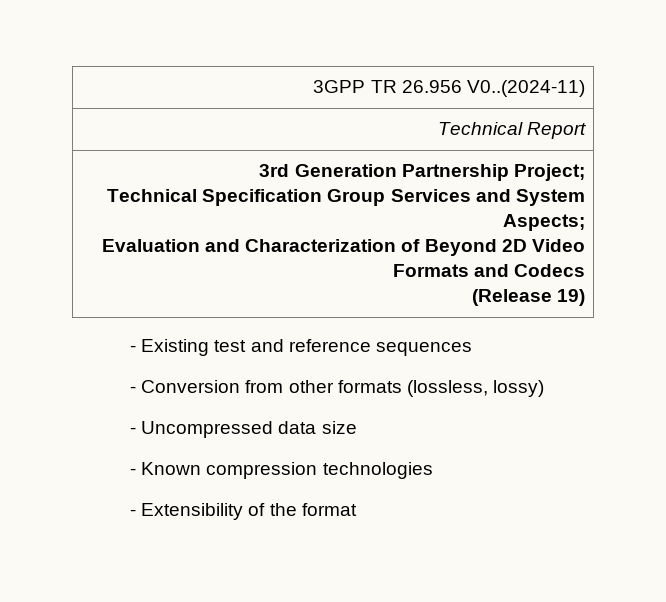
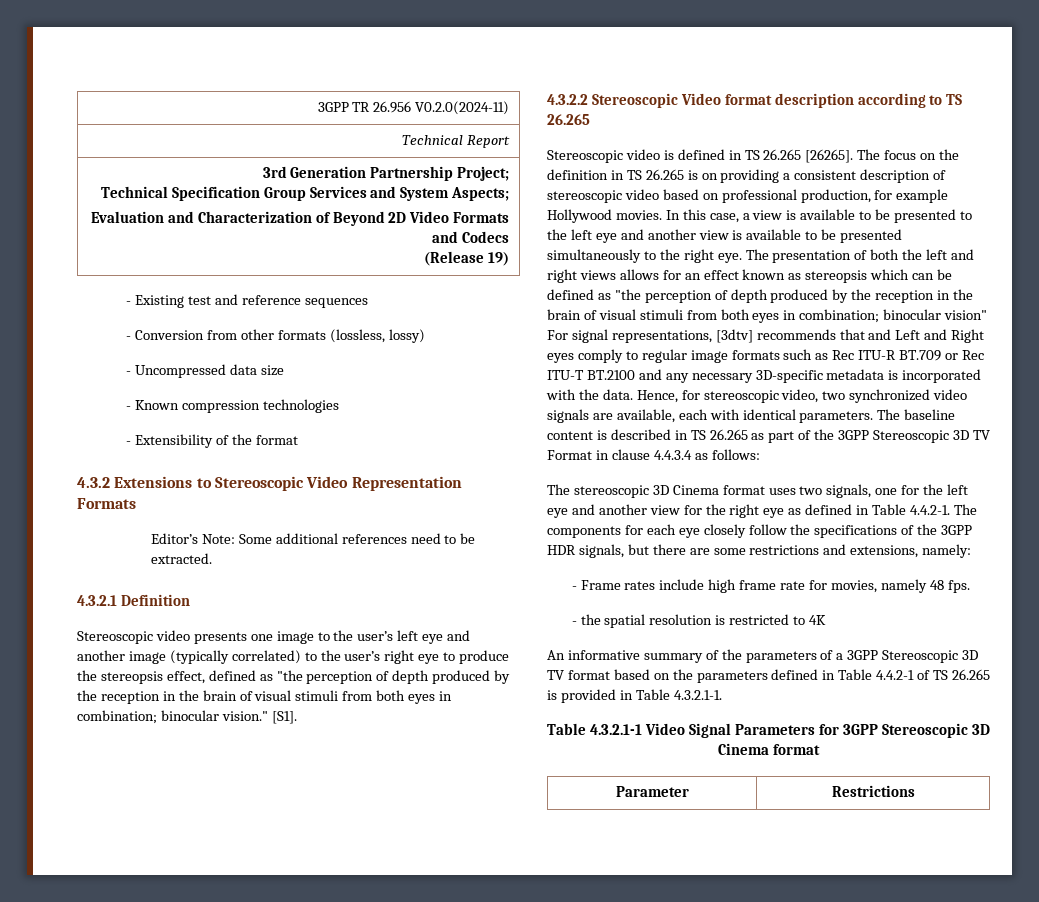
[466,80,585,97] V0..(2024-11) -> [415,101,510,115] V0.2.0(2024-11)
(357, 509) none -> [77,476,462,491] [77,498,136,509] [150,533,476,544] [150,553,212,564] [77,594,190,606] [77,630,471,644] [77,650,510,664] [77,670,511,684] [77,690,453,704] [77,710,297,724] [547,93,963,108] [547,114,590,125] [547,149,960,163] [547,169,947,183] [547,189,949,203] [547,209,972,223] [547,229,903,243] [547,249,975,263] [547,269,953,283] [547,289,974,303] [547,309,988,323] [547,329,985,343] [547,349,984,363] [547,369,982,383] [546,389,968,403] [547,409,956,423] [547,429,990,443] [547,449,760,460] [547,484,969,498] [547,504,977,518] [547,524,973,538] [547,544,972,558] [571,579,970,593] [571,614,827,628] [547,649,979,663] [547,669,990,683] [547,689,722,703] [547,723,990,738] [718,743,820,755] [615,786,689,797] [831,785,915,797] // 4.3.2 Extensions to Stereoscopic Video Representation Formats // Editor’s Note: Some additional references need to be extracted. // 4.3.2.1 Definition // Stereoscopic video presents one image to the user’s left eye and another image (typically correlated) to the user’s right eye to produce the stereopsis effect, defined as "the perception of depth produced by the reception in the brain of visual stimuli from both eyes in combination; binocular vision." [S1]. // 4.3.2.2 Stereoscopic Video format description according to TS 26.265 // Stereoscopic video is defined in TS 26.265 [26265]. The focus on the definition in TS 26.265 is on providing a consistent description of stereoscopic video based on professional production, for example Hollywood movies. In this case, a view is available to be presented to the left eye and another view is available to be presented simultaneously to the right eye. The presentation of both the left and right views allows for an effect known as stereopsis which can be defined as "the perception of depth produced by the reception in the brain of visual stimuli from both eyes in combination; binocular vision" For signal representations, [3dtv] recommends that and Left and Right eyes comply to regular image formats such as Rec ITU-R BT.709 or Rec ITU-T BT.2100 and any necessary 3D-specific metadata is incorporated with the data. Hence, for stereoscopic video, two synchronized video signals are available, each with identical parameters. The baseline content is described in TS 26.265 as part of the 3GPP Stereoscopic 3D TV Format in clause 4.4.3.4 as follows: // The stereoscopic 3D Cinema format uses two signals, one for the left eye and another view for the right eye as defined in Table 4.4.2-1. The components for each eye closely follow the specifications of the 3GPP HDR signals, but there are some restrictions and extensions, namely: // - Frame rates include high frame rate for movies, namely 48 fps. // - the spatial resolution is restricted to 4K // An informative summary of the parameters of a 3GPP Stereoscopic 3D TV format based on the parameters defined in Table 4.4.2-1 of TS 26.265 is provided in Table 4.3.2.1-1. // Table 4.3.2.1-1 Video Signal Parameters for 3GPP Stereoscopic 3D Cinema format // Parameter | Restrictions

